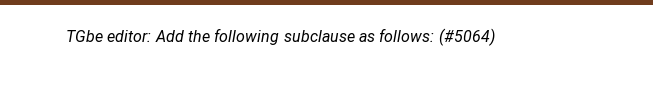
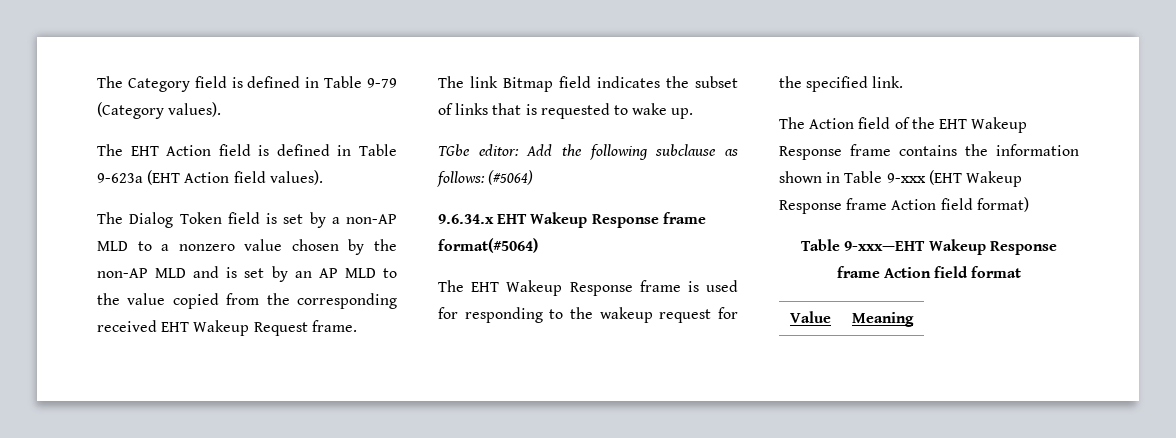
(66, 36) none -> [97,76,397,92] [97,102,222,119] [97,144,397,156] [97,170,323,185] [97,212,397,228] [97,239,397,255] [97,266,397,282] [97,293,397,309] [97,320,357,336] [438,76,738,92] [438,103,694,119] The Category field is defined in Table 9-79 (Category values). // The EHT Action field is defined in Table 9-623a (EHT Action field values). // The Dialog Token field is set by a non-AP MLD to a nonzero value chosen by the non-AP MLD and is set by an AP MLD to the value copied from the corresponding received EHT Wakeup Request frame. // The link Bitmap field indicates the subset of links that is requested to wake up. //
(495, 37) none -> [438,212,706,228] [438,238,538,253] [438,280,738,296] [438,307,738,323] [779,76,904,92] [779,117,1028,133] [779,144,1079,160] [779,170,1022,187] [779,197,1029,214] [801,239,1057,255] [836,266,1022,278] [790,311,831,323] [852,312,914,327] // 9.6.34.x EHT Wakeup Response frame format(#5064) // The EHT Wakeup Response frame is used for responding to the wakeup request for the specified link. // The Action field of the EHT Wakeup Response frame contains the information shown in Table 9-xxx (EHT Wakeup Response frame Action field format) // Table 9-xxx—EHT Wakeup Response frame Action field format // Value | Meaning

